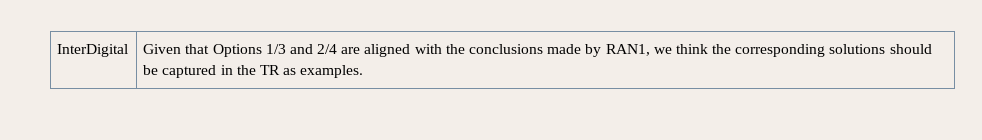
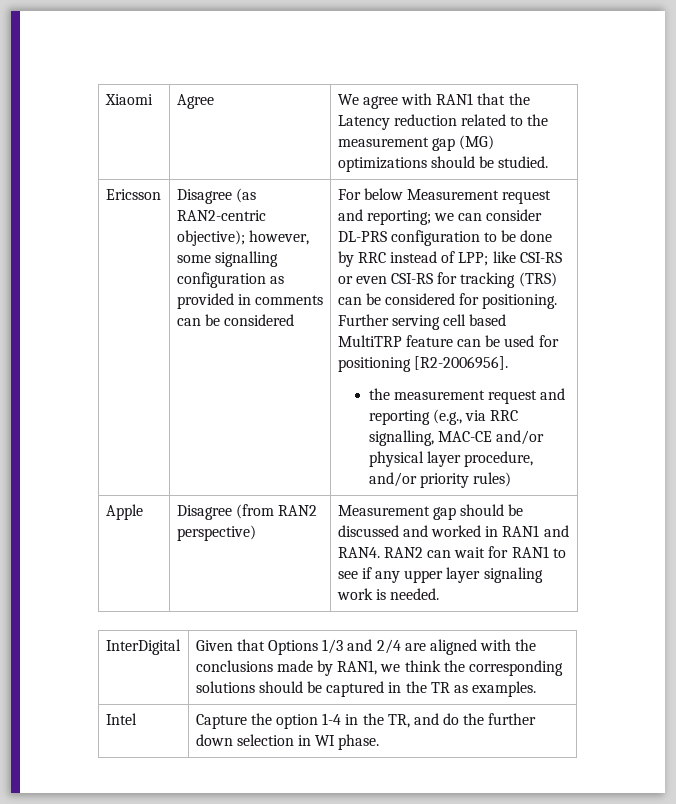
(57, 50) none -> [104,94,153,105] [176,94,214,109] [337,93,530,109] [337,114,549,130] [337,135,494,151] [337,156,549,172] [105,189,161,200] [176,188,256,204] [176,210,266,221] [176,230,309,246] [176,251,278,267] [176,272,284,288] [176,293,323,309] [176,314,294,326] [337,188,552,204] [337,209,543,225] [337,230,553,246] [337,251,562,267] [337,272,557,288] [337,293,558,309] [337,314,507,330] [337,335,559,347] [337,356,508,372] [368,388,566,404] [368,409,519,425] [368,430,545,446] [368,451,534,467] [368,472,512,488] [105,504,143,520] [176,504,317,520] [176,525,256,541] [337,504,524,520] [337,525,569,537] [337,546,566,558] [337,567,543,583] [336,588,439,600] Xiaomi | Agree | We agree with RAN1 that the Latency reduction related to the measurement gap (MG) optimizations should be studied. // Ericsson | Disagree (as RAN2-centric objective); however, some signalling configuration as provided in comments can be considered | For below Measurement request and reporting; we can consider DL-PRS configuration to be done by RRC instead of LPP; like CSI-RS or even CSI-RS for tracking (TRS) can be considered for positioning. Further serving cell based MultiTRP feature can be used for positioning [R2-2006956]. // the measurement request and reporting (e.g., via RRC signalling, MAC-CE and/or physical layer procedure, and/or priority rules) // Apple | Disagree (from RAN2 perspective) | Measurement gap should be discussed and worked in RAN1 and RAN4. RAN2 can wait for RAN1 to see if any upper layer signaling work is needed. //
(364, 71) none -> [105,713,137,725] [195,713,537,729] [195,734,380,750] // Intel | Capture the option 1-4 in the TR, and do the further down selection in WI phase.

